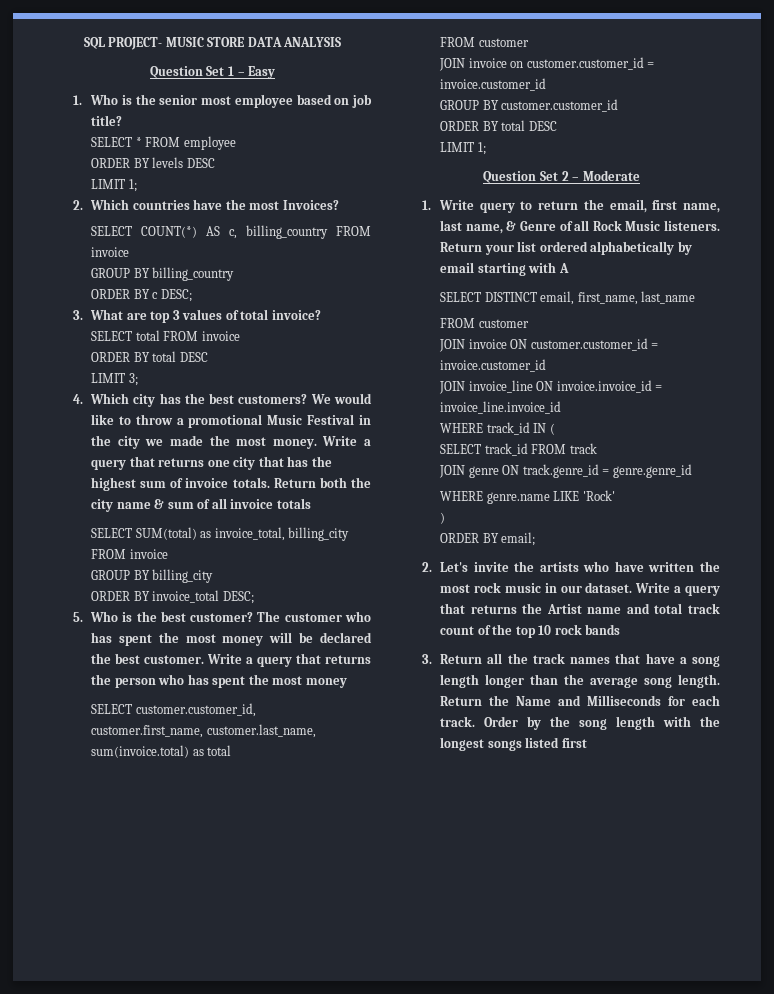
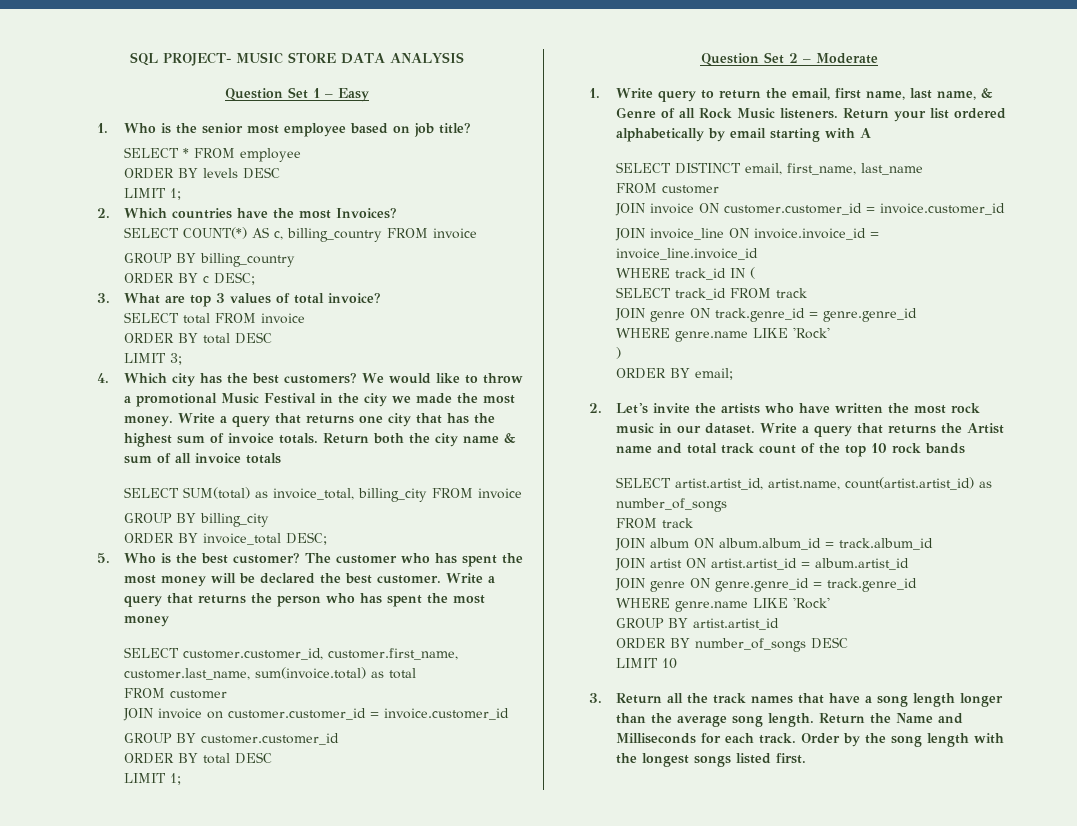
(621, 629) none -> [615,477,992,490] [615,498,727,512] [615,518,693,528] [614,538,933,551] [614,558,909,571] [614,578,917,592] [615,597,830,612] [615,618,779,630] [615,637,848,652] [615,658,677,669] // SELECT artist.artist_id, artist.name, count(artist.artist_id) as number_of_songs // FROM track // JOIN album ON album.album_id = track.album_id // JOIN artist ON artist.artist_id = album.artist_id // JOIN genre ON genre.genre_id = track.genre_id // WHERE genre.name LIKE 'Rock' // GROUP BY artist.artist_id // ORDER BY number_of_songs DESC // LIMIT 10
[561,738,587,748] first -> [775,753,806,764] first.

